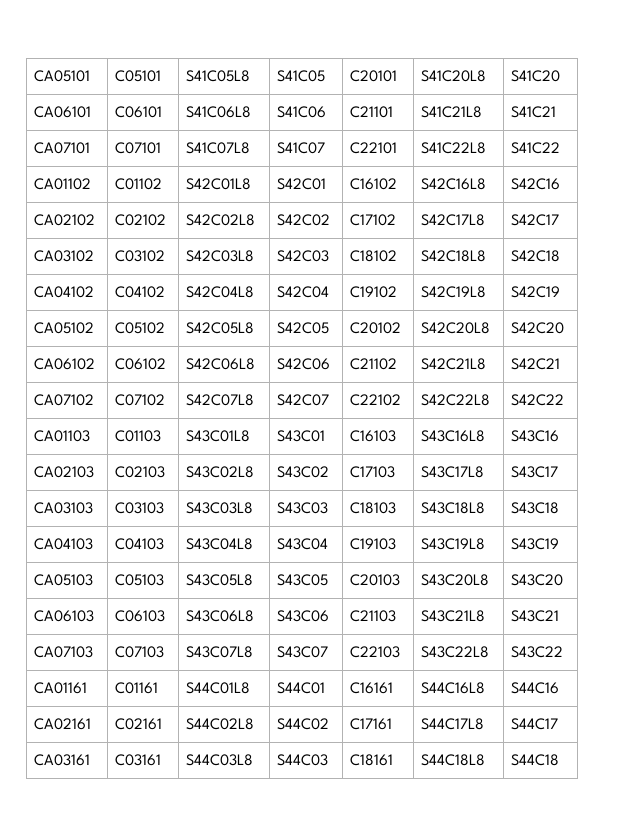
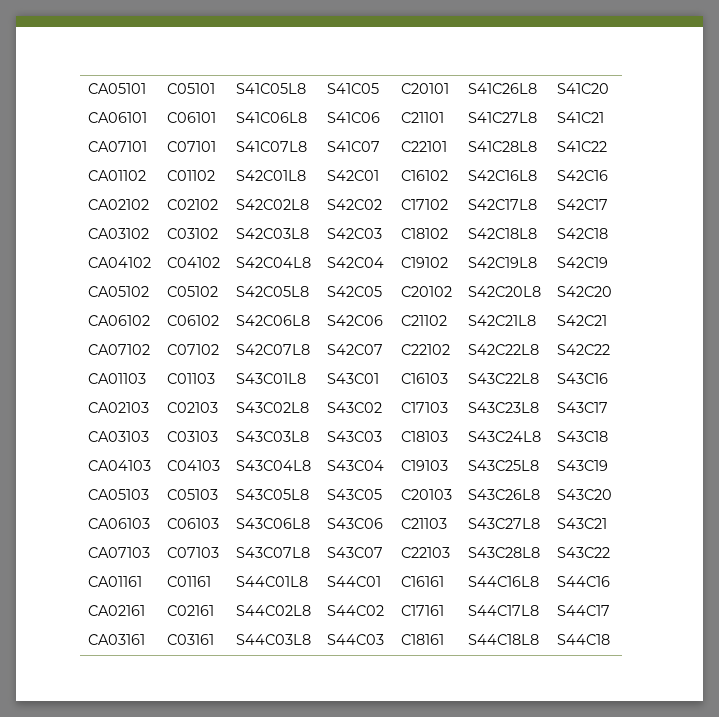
[420,70,486,82] S41C20L8 -> [467,83,537,94] S41C26L8
[420,106,482,118] S41C21L8 -> [467,112,537,123] S41C27L8
[420,142,486,154] S41C22L8 -> [467,141,537,152] S41C28L8
[420,430,485,442] S43C16L8 -> [467,373,539,384] S43C22L8
[420,466,484,478] S43C17L8 -> [467,402,539,413] S43C23L8
[420,502,485,514] S43C18L8 -> [467,431,541,442] S43C24L8
[420,538,485,550] S43C19L8 -> [467,460,539,471] S43C25L8
[420,574,489,586] S43C20L8 -> [467,489,540,500] S43C26L8
[420,610,485,622] S43C21L8 -> [467,518,540,529] S43C27L8
[420,646,489,658] S43C22L8 -> [467,547,540,558] S43C28L8

